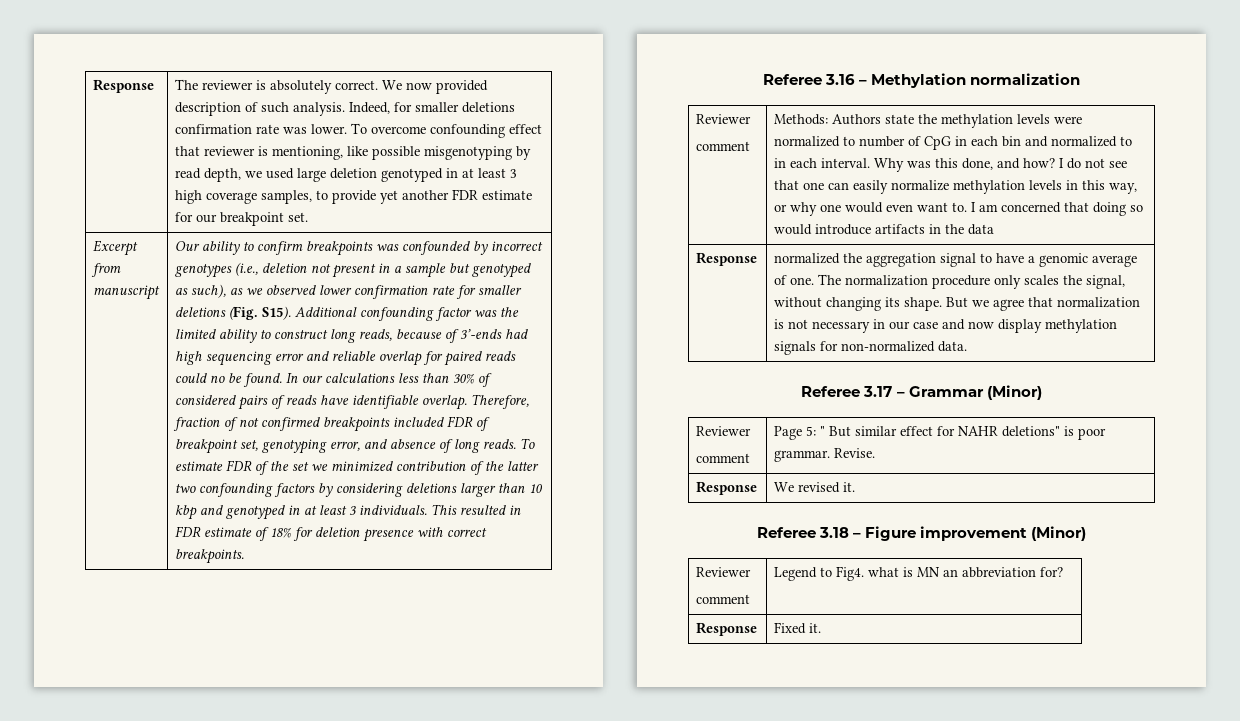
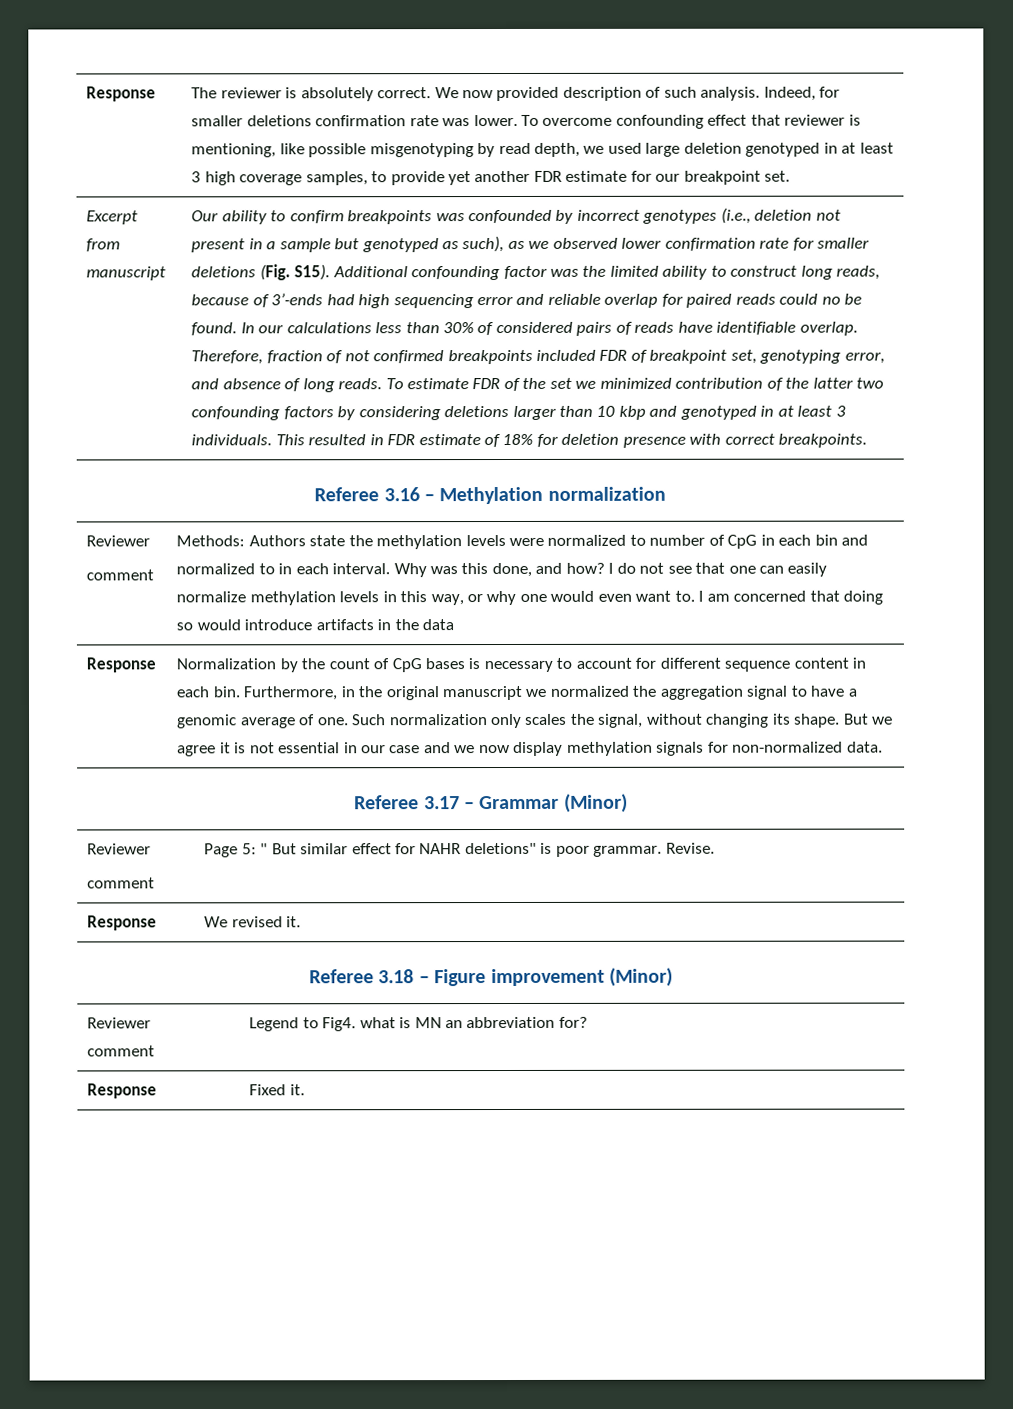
(758, 259) none -> [176,657,867,673] [176,685,547,701] Normalization by the count of CpG bases is necessary to account for different sequence content in each bin. Furthermore, in the original manuscript we
[818,274,991,289] The normalization procedure -> [352,714,488,726] Such normalization
[1028,297,1141,308] that normalization -> [219,742,231,754] it
[812,321,871,333] necessary -> [278,742,341,754] essential
(966, 324) none -> [454,745,476,754] we

